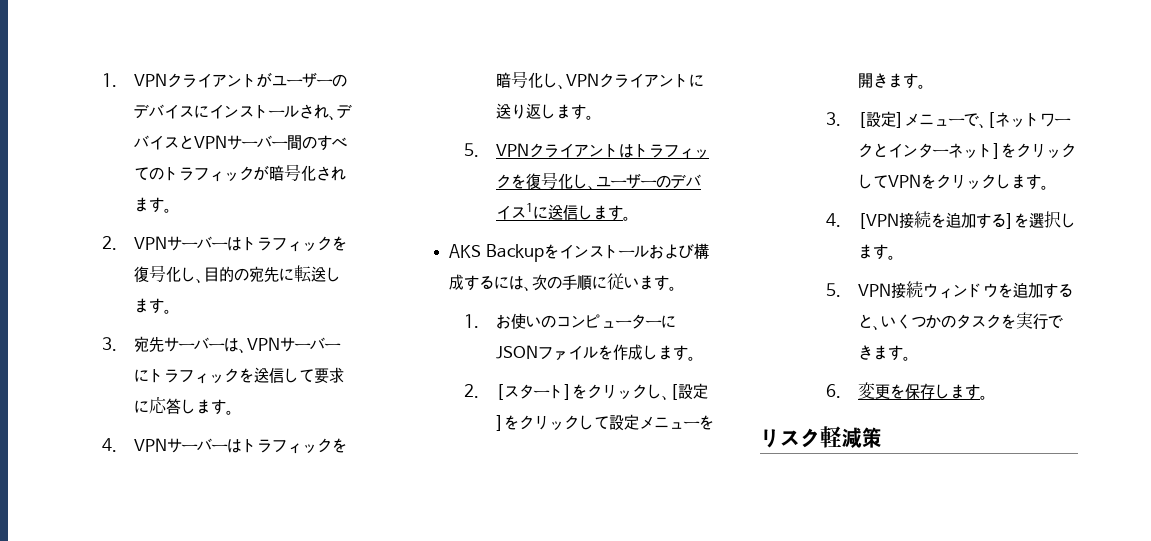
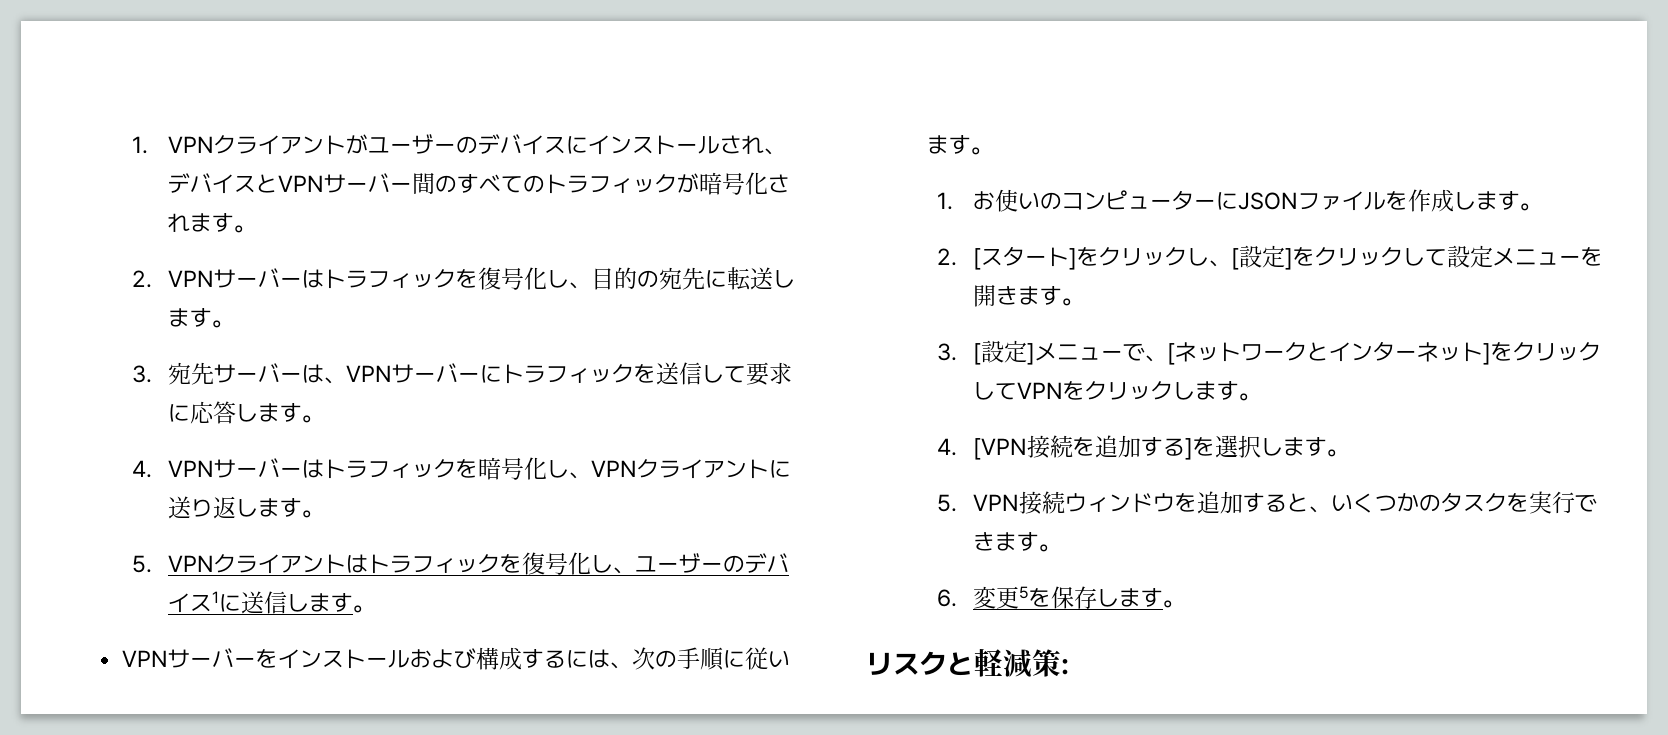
[449,244,545,262] AKS Backup -> [121,648,256,668] VPNサーバー
(891, 391) none -> [1018,586,1029,599] 5
[820,426,882,448] 軽減策 -> [947,649,1069,678] と軽減策:

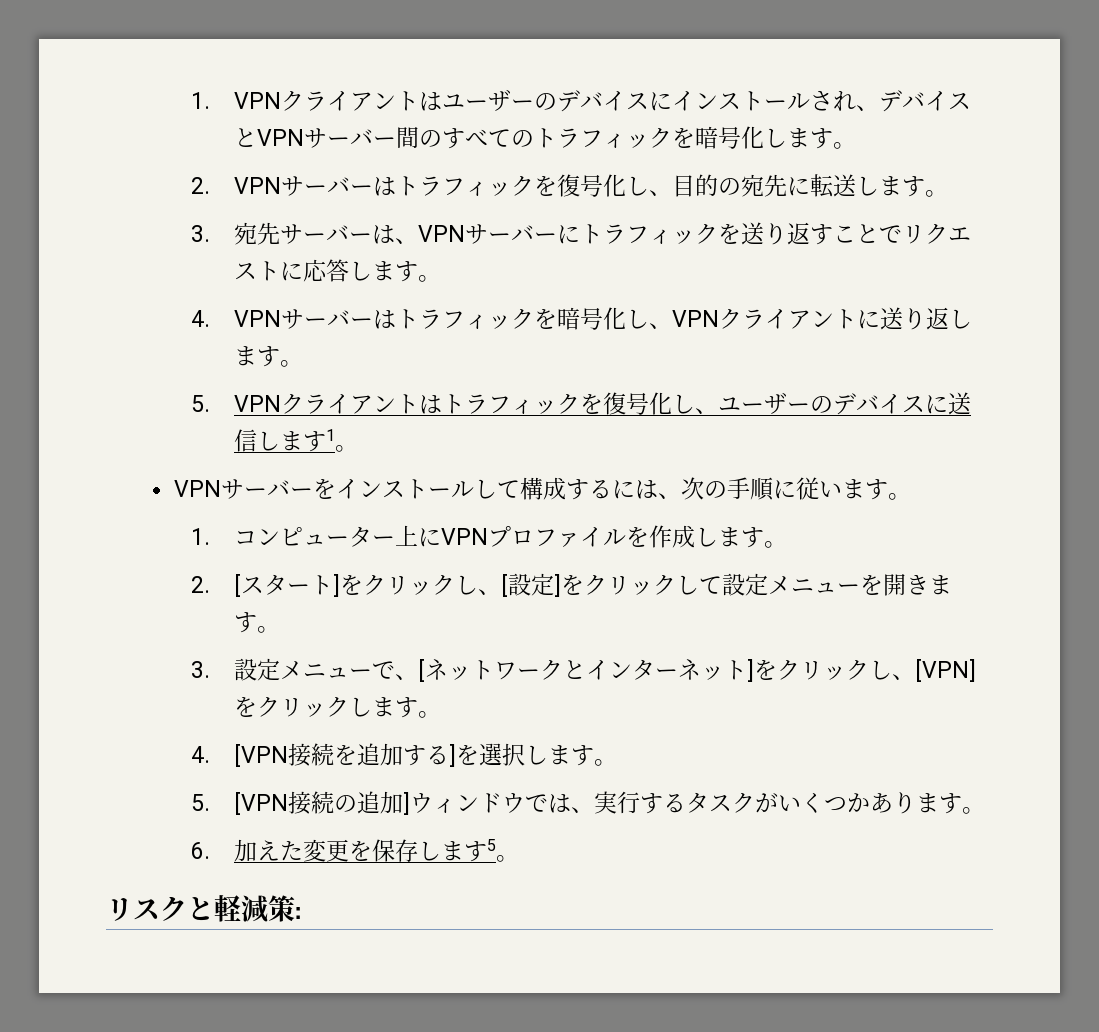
[345,134,368,154] が -> [418,92,442,111] は
[676,172,790,195] [167,213,190,232] が暗号化され -> [671,126,787,149] を暗号化し
[678,362,792,386] 信して要求 -> [763,222,971,245] [233,261,280,281] り返すことでリクエスト
[211,591,219,603] 1 -> (925, 404) none
(353, 602) none -> [325,429,335,441] 1
[409,648,476,668] および -> [473,479,520,499] して
[972,189,1062,212] お使いの -> (211, 536) none
[1215,192,1298,210] にJSON -> [394,525,534,547] 上にVPNプロ
[972,340,1035,365] [設定] -> [233,658,280,681] 設定
[994,382,1063,400] てVPN -> [891,659,976,682] 、[VPN]
[972,491,1597,514] [972,532,995,551] VPN接続ウィンドウを追加すると、いくつかのタスクを実行でき -> [233,791,916,815] [VPN接続の追加]ウィンドウでは、実行するタスクがいくつかあり
[972,586,1029,609] 変更5 -> [233,839,349,862] 加えた変更
(1163, 597) none -> [486,839,496,851] 5

